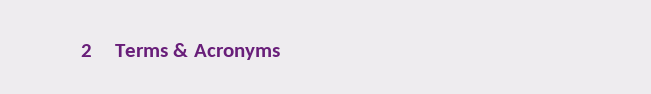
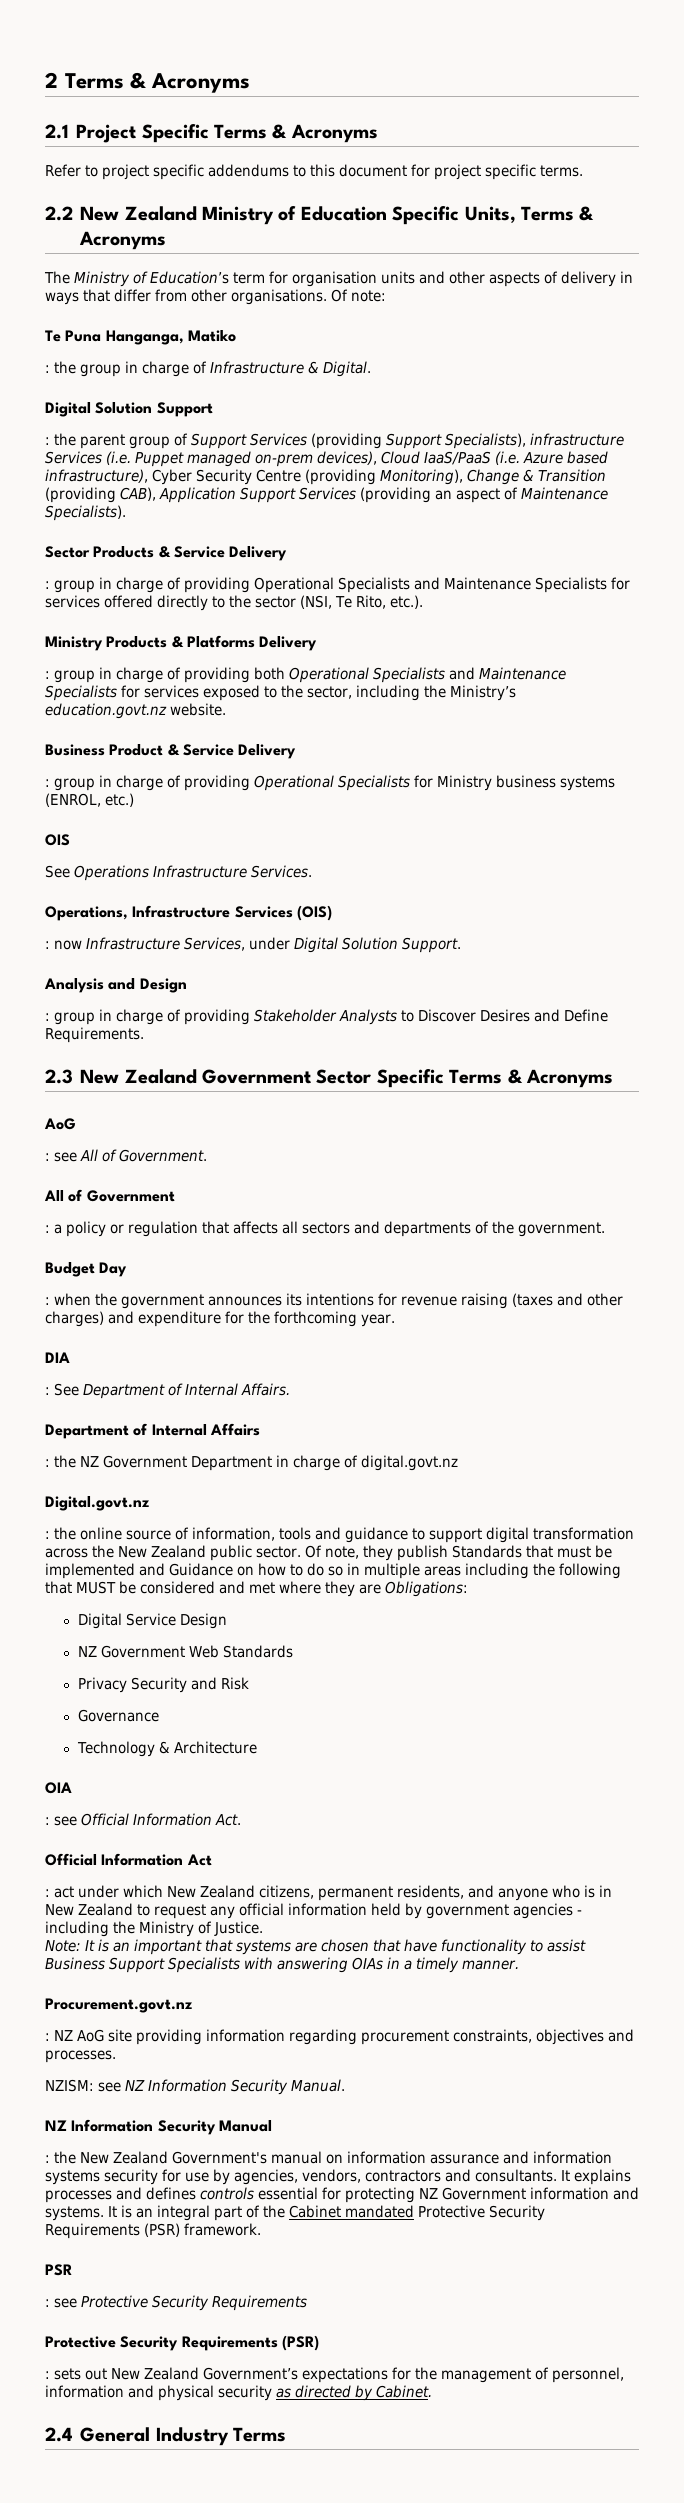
(280, 52) none -> [45,124,378,143] [45,164,583,180] [45,206,595,225] [79,231,167,250] [44,271,633,287] [45,289,386,305] [45,330,236,345] [45,361,371,377] [45,402,213,417] [45,433,624,449] [45,451,608,467] [45,469,606,485] [45,487,608,503] [45,505,126,521] [45,546,288,561] [45,577,630,593] [45,595,423,611] [45,635,318,651] [45,667,566,683] [45,685,516,701] [45,703,226,719] [45,744,297,759] [45,775,615,791] [45,793,134,807] [45,834,70,846] [45,865,312,881] [45,905,332,921] [45,937,461,953] [44,978,187,993] [45,1009,608,1025] [45,1027,144,1043] [45,1069,614,1088] [44,1118,76,1130] [45,1149,207,1162] [44,1189,175,1202] [45,1221,605,1237] [45,1262,128,1277] [45,1293,623,1309] [45,1311,395,1327] [45,1352,70,1363] [45,1383,290,1399] [45,1423,260,1439] [45,1455,458,1471] [45,1496,149,1511] [45,1527,634,1543] [45,1545,612,1561] [45,1563,621,1579] [45,1581,468,1597] [77,1613,227,1629] [77,1645,293,1658] [77,1677,249,1693] [77,1709,159,1722] [76,1741,258,1757] [45,1782,72,1794] [45,1813,241,1826] [45,1853,212,1866] [45,1885,612,1901] [45,1903,582,1919] [45,1921,263,1937] [45,1939,586,1955] [45,1957,519,1973] [45,1998,192,2013] [45,2029,634,2045] [45,2050,116,2063] [45,2079,345,2095] [45,2119,272,2135] [45,2151,612,2164] [45,2169,631,2185] [45,2187,639,2203] [45,2205,545,2221] [45,2223,261,2239] [45,2264,72,2276] [45,2295,307,2311] [45,2335,319,2351] [45,2367,624,2383] [45,2385,432,2401] [45,2427,287,2446] // 2.1 Project Specific Terms & Acronyms // Refer to project specific addendums to this document for project specific terms. // 2.2 New Zealand Ministry of Education Specific Units, Terms & Acronyms // The Ministry of Education’s term for organisation units and other aspects of delivery in ways that differ from other organisations. Of note: // Te Puna Hanganga, Matiko // : the group in charge of Infrastructure & Digital. // Digital Solution Support // : the parent group of Support Services (providing Support Specialists), infrastructure Services (i.e. Puppet managed on-prem devices), Cloud IaaS/PaaS (i.e. Azure based infrastructure), Cyber Security Centre (providing Monitoring), Change & Transition (providing CAB), Application Support Services (providing an aspect of Maintenance Specialists). // Sector Products & Service Delivery // : group in charge of providing Operational Specialists and Maintenance Specialists for services offered directly to the sector (NSI, Te Rito, etc.). // Ministry Products & Platforms Delivery // : group in charge of providing both Operational Specialists and Maintenance Specialists for services exposed to the sector, including the Ministry’s education.govt.nz website. // Business Product & Service Delivery // : group in charge of providing Operational Specialists for Ministry business systems (ENROL, etc.) // OIS // See Operations Infrastructure Services. // Operations, Infrastructure Services (OIS) // : now Infrastructure Services, under Digital Solution Support. // Analysis and Design // : group in charge of providing Stakeholder Analysts to Discover Desires and Define Requirements. // 2.3 New Zealand Government Sector Specific Terms & Acronyms // AoG // : see All of Government. // All of Government // : a policy or regulation that affects all sectors and departments of the government. // Budget Day // : when the government announces its intentions for revenue raising (taxes and other charges) and expenditure for the forthcoming year. // DIA // : See Department of Internal Affairs. // Department of Internal Affairs // : the NZ Government Department in charge of digital.govt.nz // Digital.govt.nz // : the online source of information, tools and guidance to support digital transformation across the New Zealand public sector. Of note, they publish Standards that must be implemented and Guidance on how to do so in multiple areas including the following that MUST be considered and met where they are Obligations: // Digital Service Design // NZ Government Web Standards // Privacy Security and Risk // Governance // Technology & Architecture // OIA // : see Official Information Act. // Official Information Act // : act under which New Zealand citizens, permanent residents, and anyone who is in New Zealand to request any official information held by government agencies - including the Ministry of Justice. // Note: It is an important that systems are chosen that have functionality to assist Business Support Specialists with answering OIAs in a timely manner. // Procurement.govt.nz // : NZ AoG site providing information regarding procurement constraints, objectives and processes. // NZISM: see NZ Information Security Manual. // NZ Information Security Manual // : the New Zealand Government's manual on information assurance and information systems security for use by agencies, vendors, contractors and consultants. It explains processes and defines controls essential for protecting NZ Government information and systems. It is an integral part of the Cabinet mandated Protective Security Requirements (PSR) framework. // PSR // : see Protective Security Requirements // Protective Security Requirements (PSR) // : sets out New Zealand Government’s expectations for the management of personnel, information and physical security as directed by Cabinet. // 2.4 General Industry Terms

